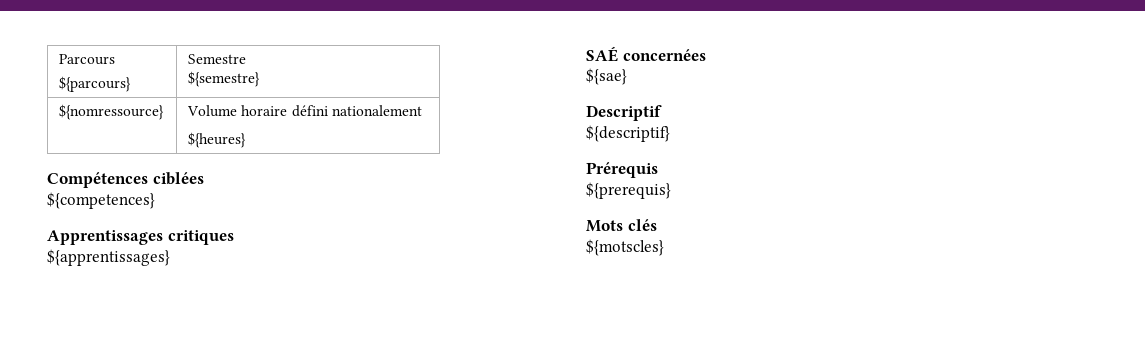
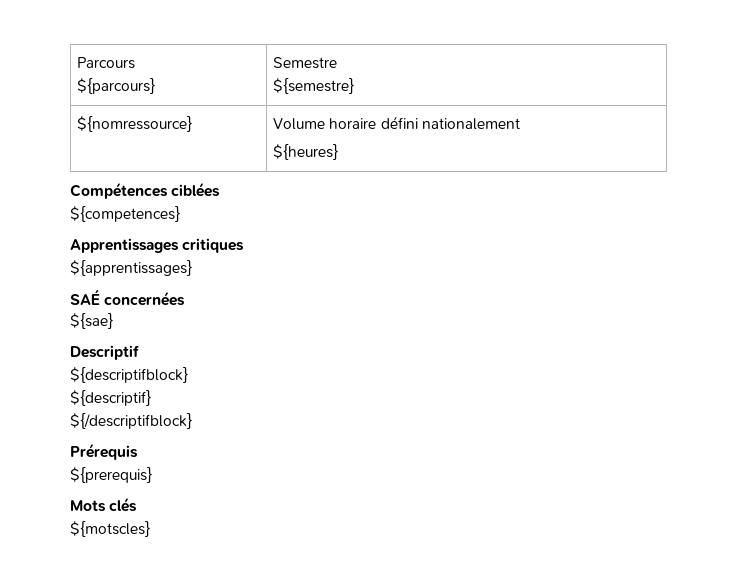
(662, 113) none -> [70,367,188,383] // ${descriptifblock}
(670, 133) none -> [70,413,192,429] // ${/descriptifblock}

